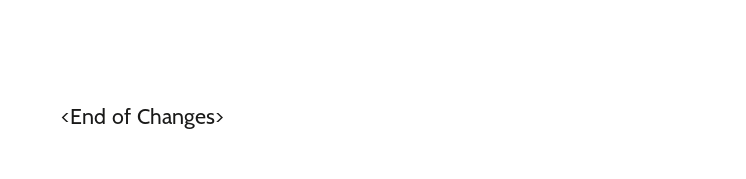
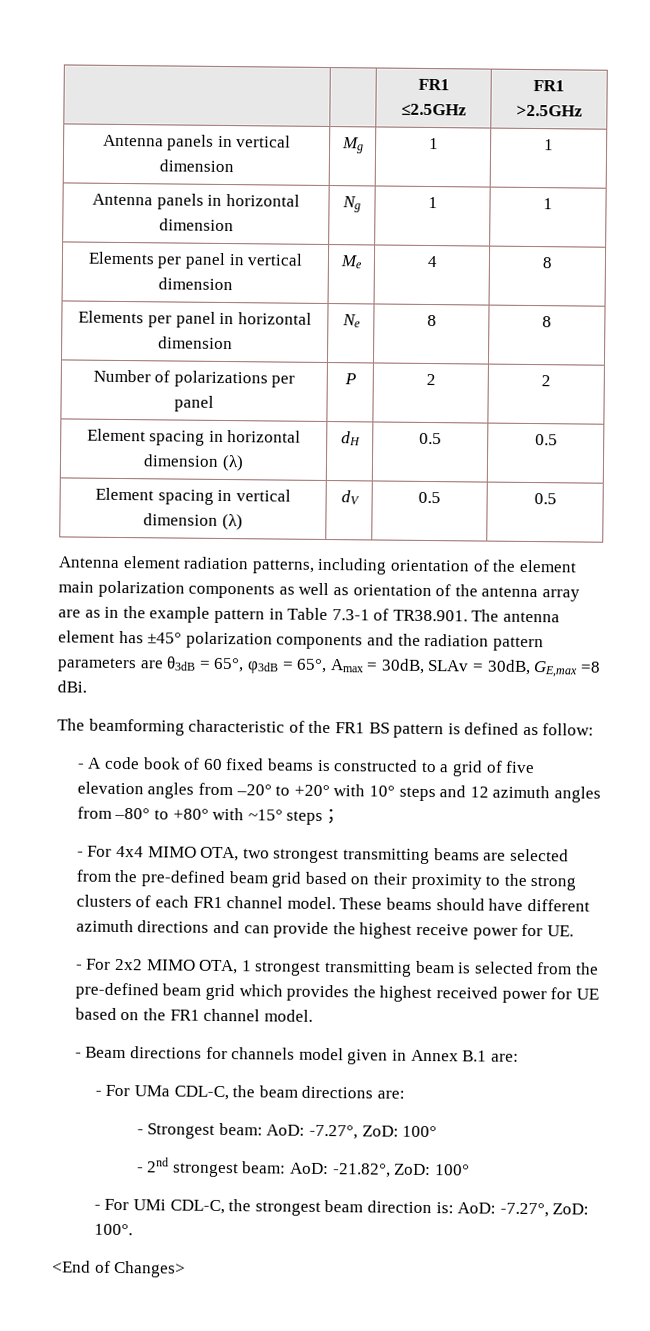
(61, 116) none -> [417,78,450,91] [400,103,467,117] [533,80,565,92] [515,104,583,117] [102,134,292,151] [158,159,234,173] [341,137,364,154] [428,137,439,150] [544,139,554,151] [92,193,300,210] [158,218,234,232] [342,196,361,213] [427,196,438,209] [543,198,553,210] [87,251,304,270] [157,277,233,291] [340,255,363,269] [426,255,438,268] [542,257,553,269] [78,310,312,328] [157,336,233,350] [341,314,361,328] [426,314,437,327] [542,316,552,328] [92,369,296,388] [174,395,214,412] [343,373,356,385] [425,373,436,386] [541,375,551,387] [86,428,302,446] [143,454,244,472] [340,431,361,446] [419,432,442,445] [534,434,558,446] [95,487,291,505] [143,513,243,531] [340,490,360,505] [418,491,441,504] [533,493,557,505] [58,556,577,575] [58,580,580,602] [58,606,561,624] [58,630,544,652] [57,656,601,678] [57,680,87,693] [57,718,595,739] [76,756,536,777] [76,781,601,803] [76,806,341,825] [76,845,569,865] [75,869,577,891] [75,894,590,912] [75,919,574,940] [75,958,599,977] [74,982,599,1004] [74,1007,313,1022] [74,1046,519,1065] [94,1084,405,1101] [136,1122,438,1140] [136,1157,470,1178] [93,1198,590,1218] [93,1223,133,1236] | | FR1 ≤2.5GHz | FR1 >2.5GHz // Antenna panels in vertical dimension | Mg | 1 | 1 // Antenna panels in horizontal dimension | Ng | 1 | 1 // Elements per panel in vertical dimension | Me | 4 | 8 // Elements per panel in horizontal dimension | Ne | 8 | 8 // Number of polarizations per panel | P | 2 | 2 // Element spacing in horizontal dimension (λ) | dH | 0.5 | 0.5 // Element spacing in vertical dimension (λ) | dV | 0.5 | 0.5 // Antenna element radiation patterns, including orientation of the element main polarization components as well as orientation of the antenna array are as in the example pattern in Table 7.3-1 of TR38.901. The antenna element has ±45° polarization components and the radiation pattern parameters are θ3dB = 65°, φ3dB = 65°, Amax = 30dB, SLAv = 30dB, GE,max =8 dBi. // The beamforming characteristic of the FR1 BS pattern is defined as follow: // - A code book of 60 fixed beams is constructed to a grid of five elevation angles from –20° to +20° with 10° steps and 12 azimuth angles from –80° to +80° with ~15° steps； // - For 4x4 MIMO OTA, two strongest transmitting beams are selected from the pre-defined beam grid based on their proximity to the strong clusters of each FR1 channel model. These beams should have different azimuth directions and can provide the highest receive power for UE. // - For 2x2 MIMO OTA, 1 strongest transmitting beam is selected from the pre-defined beam grid which provides the highest received power for UE based on the FR1 channel model. // - Beam directions for channels model given in Annex B.1 are: // - For UMa CDL-C, the beam directions are: // - Strongest beam: AoD: -7.27°, ZoD: 100° // - 2nd strongest beam: AoD: -21.82°, ZoD: 100° // - For UMi CDL-C, the strongest beam direction is: AoD: -7.27°, ZoD: 100°. //

